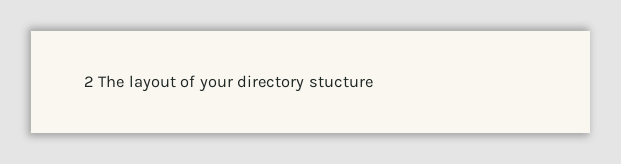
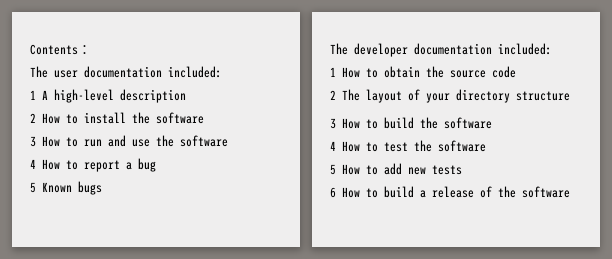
(84, 81) none -> [30,44,91,55] [30,66,222,78] [30,89,186,103] [30,112,204,124] [30,135,228,147] [30,158,156,172] [30,181,102,195] [330,43,552,57] [330,66,516,78] Contents： // The user documentation included: // 1 A high-level description // 2 How to install the software // 3 How to run and use the software // 4 How to report a bug // 5 Known bugs // The developer documentation included: // 1 How to obtain the source code //
[308,76,373,88] stucture -> [516,91,570,101] [330,117,492,129] [330,140,486,152] [330,163,462,175] [330,186,570,198] structure // 3 How to build the software // 4 How to test the software // 5 How to add new tests // 6 How to build a release of the software

